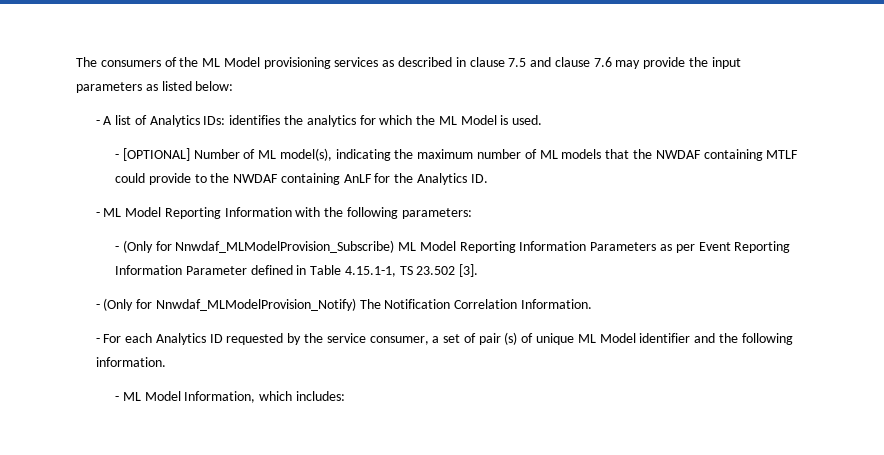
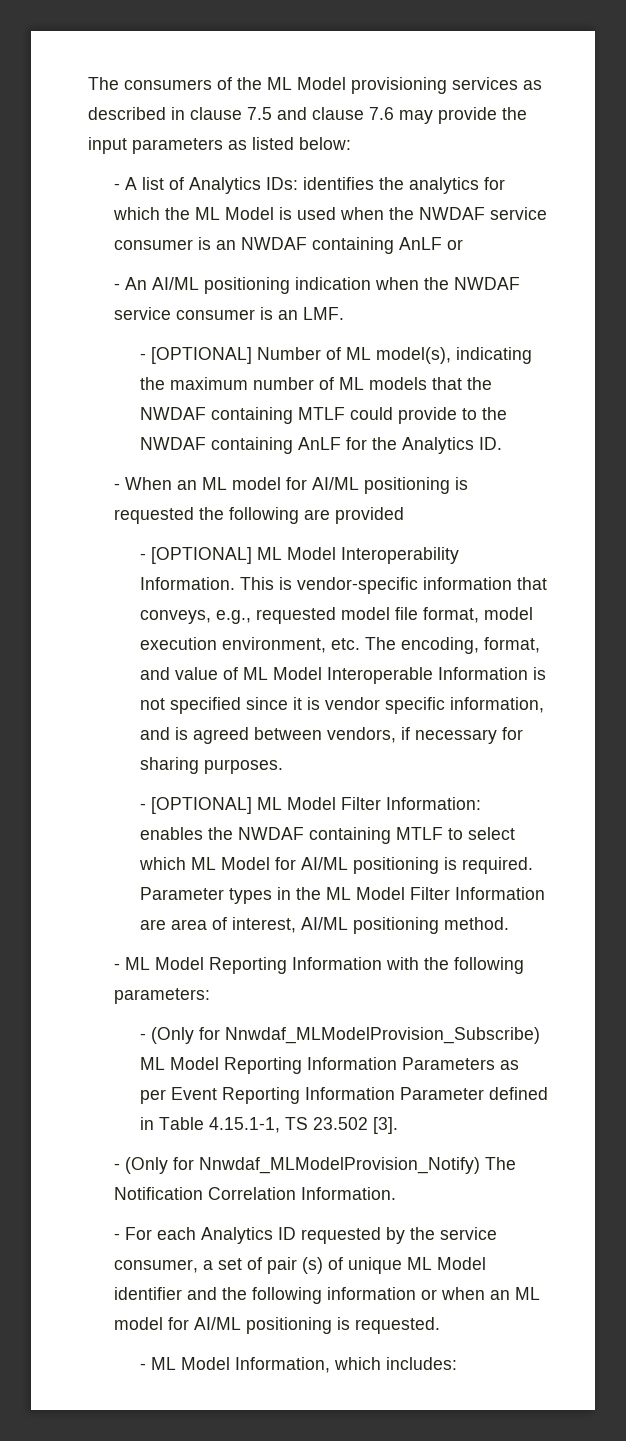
[512,115,543,125] used. -> [296,207,547,220] [113,237,463,254] [113,277,520,294] [113,307,344,320] used when the NWDAF service consumer is an NWDAF containing AnLF or // - An AI/ML positioning indication when the NWDAF service consumer is an LMF.
(488, 178) none -> [113,477,468,494] [113,507,404,524] [139,547,459,564] [139,577,547,594] [139,607,533,624] [139,637,540,654] [139,667,546,684] [139,697,544,714] [139,727,523,744] [139,757,283,774] [139,797,481,814] [139,827,515,844] [138,857,533,874] [139,887,545,904] [139,917,509,934] // - When an ML model for AI/ML positioning is requested the following are provided // - [OPTIONAL] ML Model Interoperability Information. This is vendor-specific information that conveys, e.g., requested model file format, model execution environment, etc. The encoding, format, and value of ML Model Interoperable Information is not specified since it is vendor specific information, and is agreed between vendors, if necessary for sharing purposes. // - [OPTIONAL] ML Model Filter Information: enables the NWDAF containing MTLF to select which ML Model for AI/ML positioning is required. Parameter types in the ML Model Filter Information are area of interest, AI/ML positioning method.
[95,357,166,367] information. -> [326,1287,540,1300] [113,1317,440,1334] information or when an ML model for AI/ML positioning is requested.

